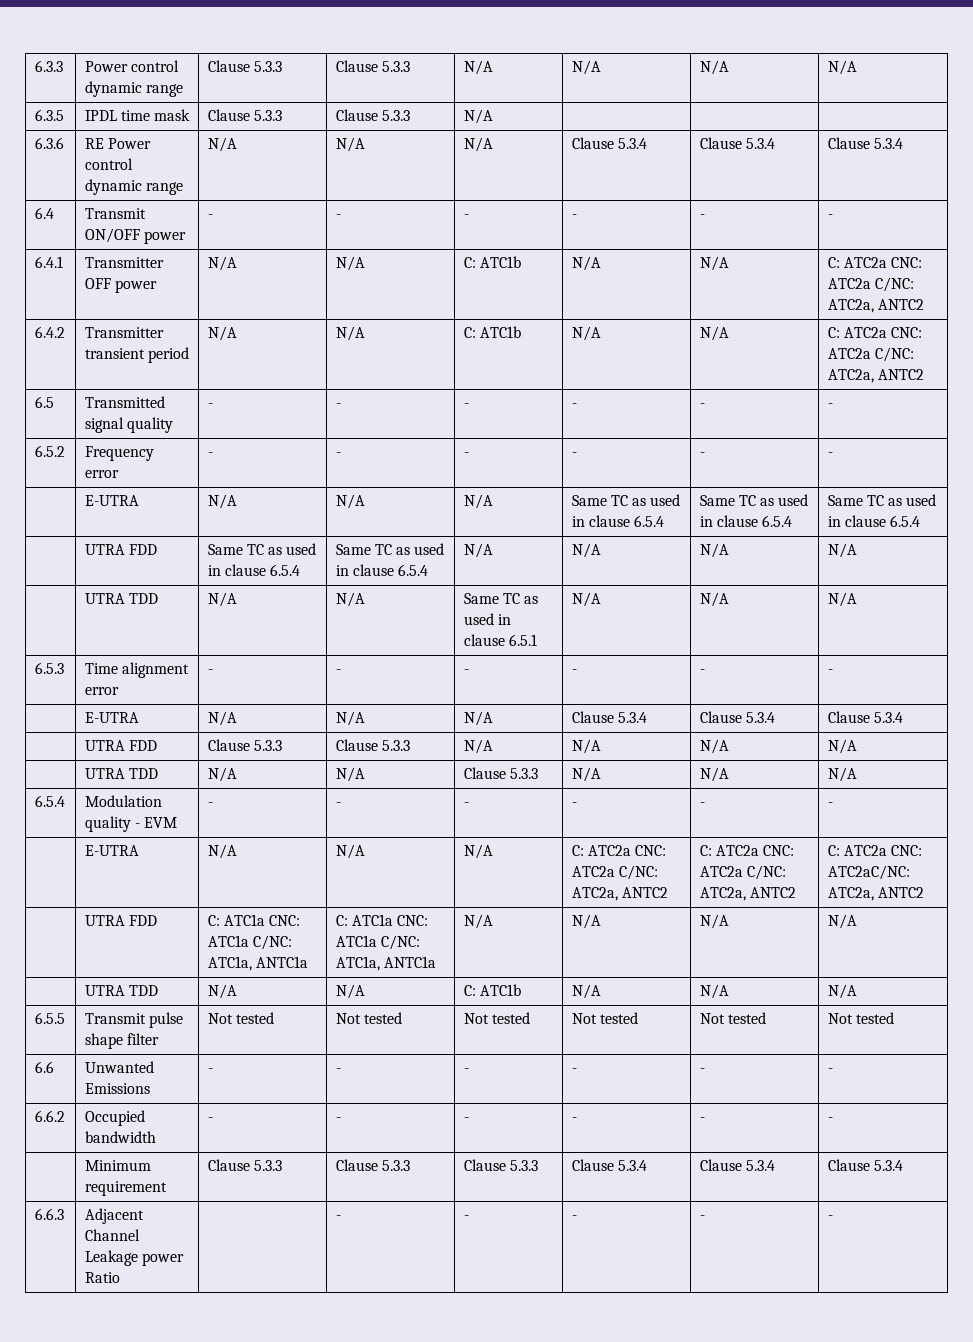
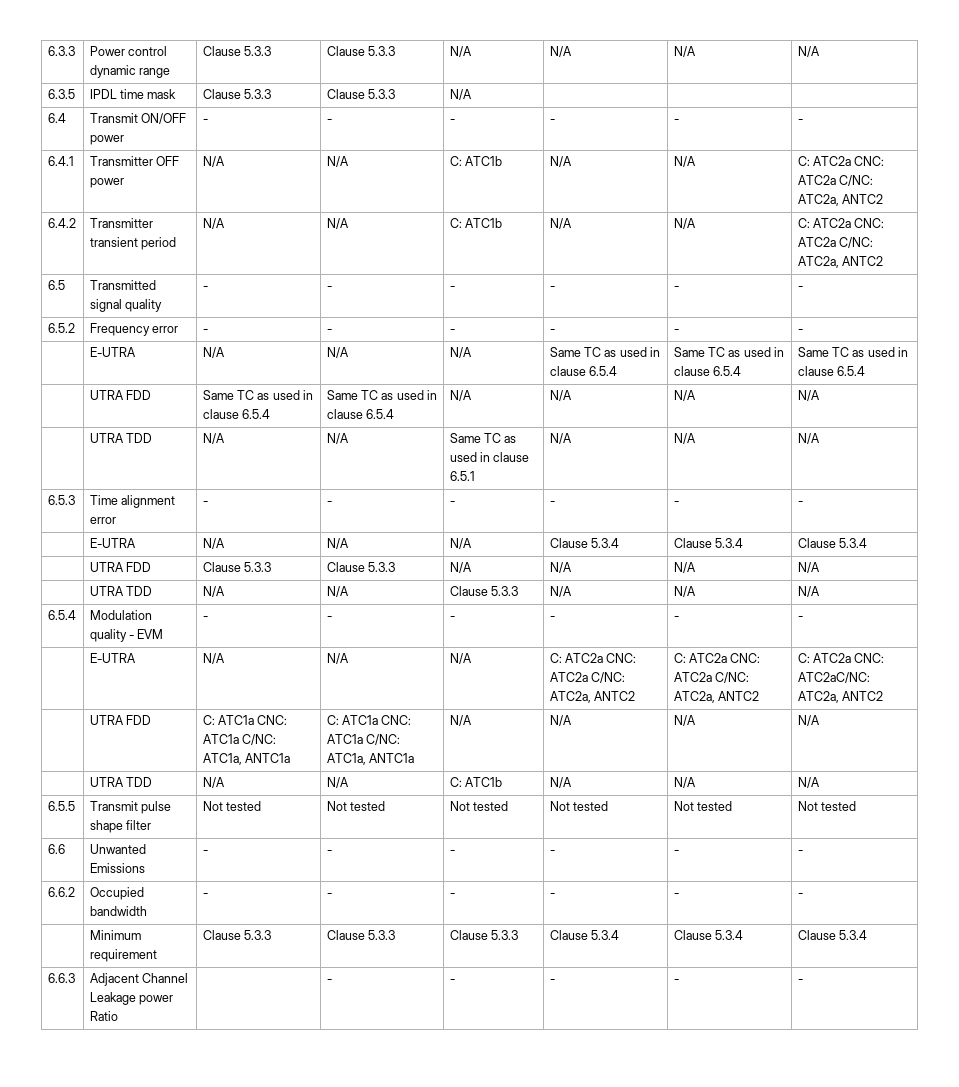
[34,137,64,149] [84,138,151,149] [84,158,133,170] [84,179,183,195] [207,137,237,152] [335,137,365,152] [463,137,493,152] [571,137,647,149] [699,137,775,149] [827,137,903,149] // 6.3.6 | RE Power control dynamic range | N/A | N/A | N/A | Clause 5.3.4 | Clause 5.3.4 | Clause 5.3.4 -> (472, 94) none

